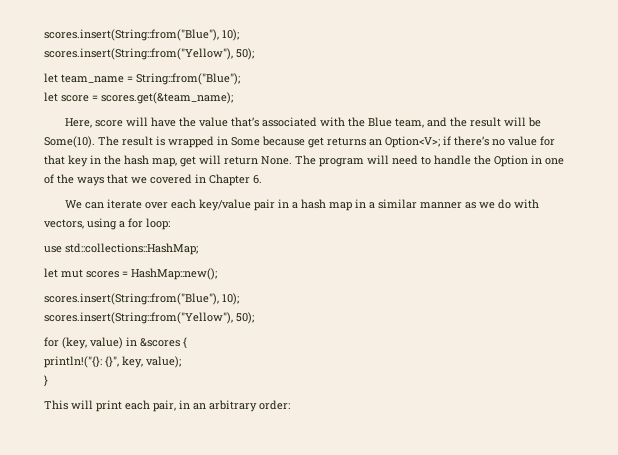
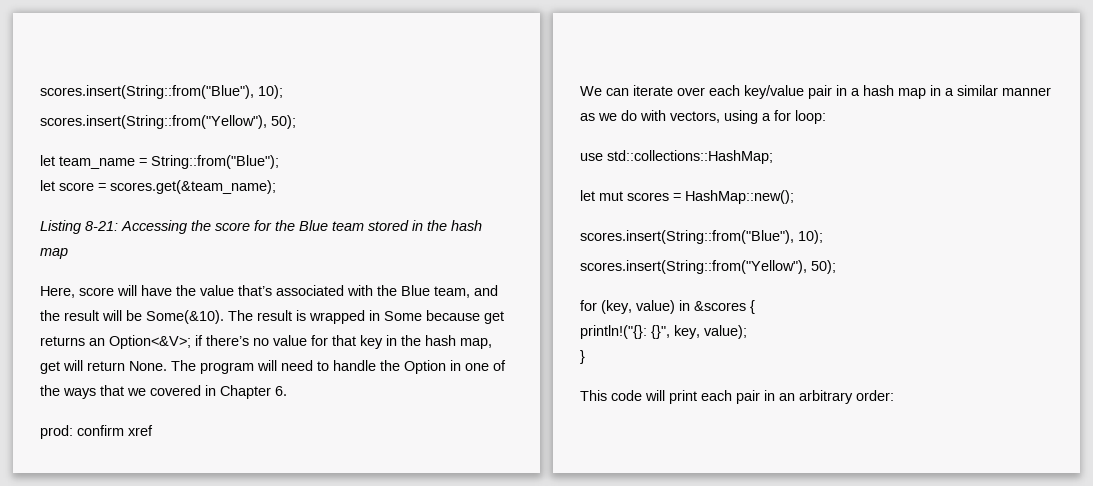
(233, 98) none -> [40,220,482,234] [40,248,68,259] // Listing 8-21: Accessing the score for the Blue team stored in the hash map
[44,136,95,148] Some(10). -> [146,310,224,324] Some(&10).
[385,136,440,148] Option<V>; -> [109,335,191,349] Option<&V>;
(262, 179) none -> [40,425,153,439] // prod: confirm xref
(68, 405) none -> [611,390,642,401] code
[153,400,176,412] pair, -> [736,390,760,404] pair

